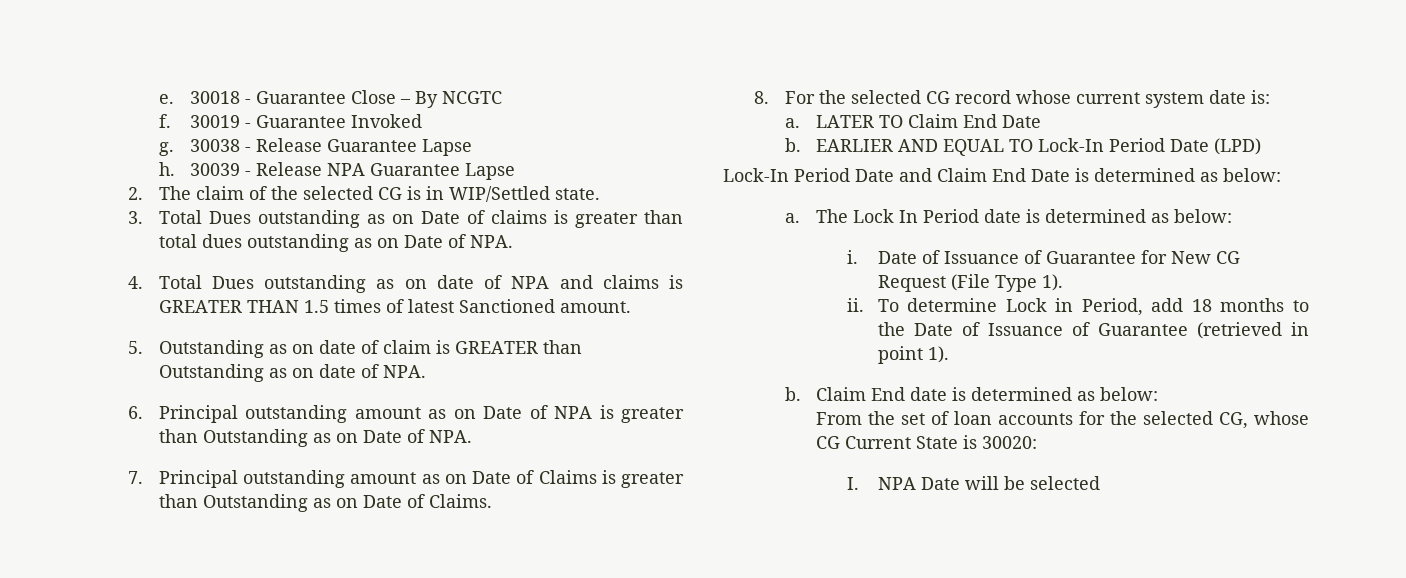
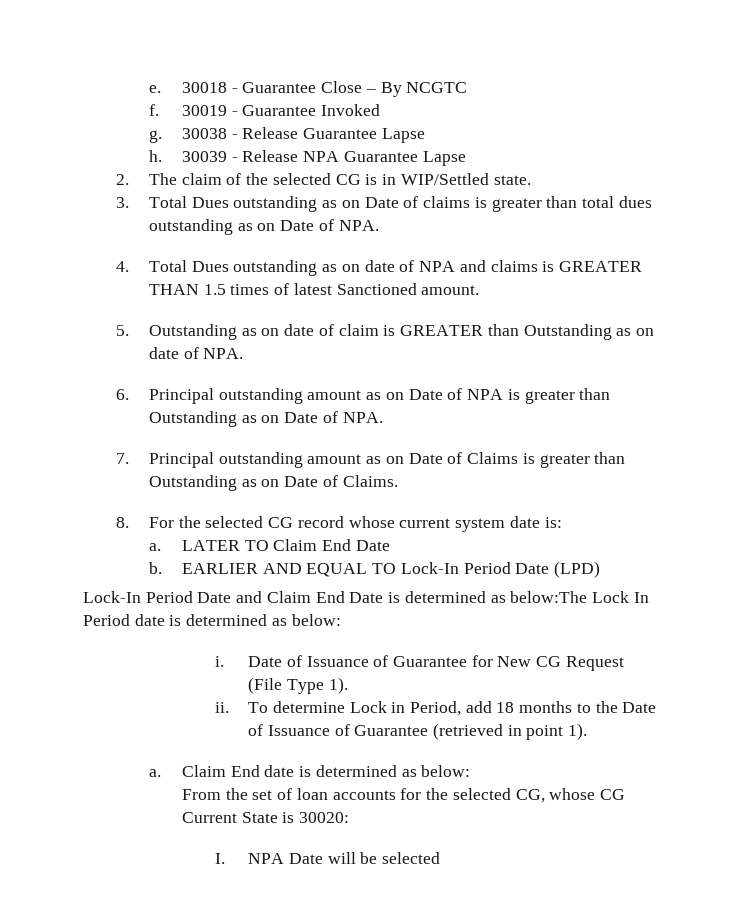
[1223,168,1281,182] [784,209,848,223] below: // a. The -> [510,591,588,603] below:The
[784,387,801,401] b. -> [149,769,162,777] a.

